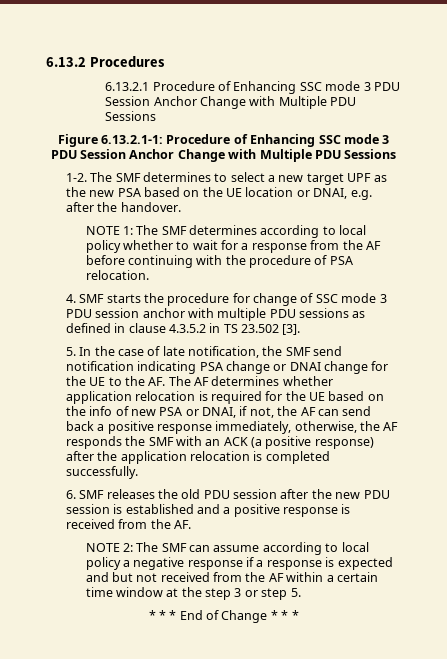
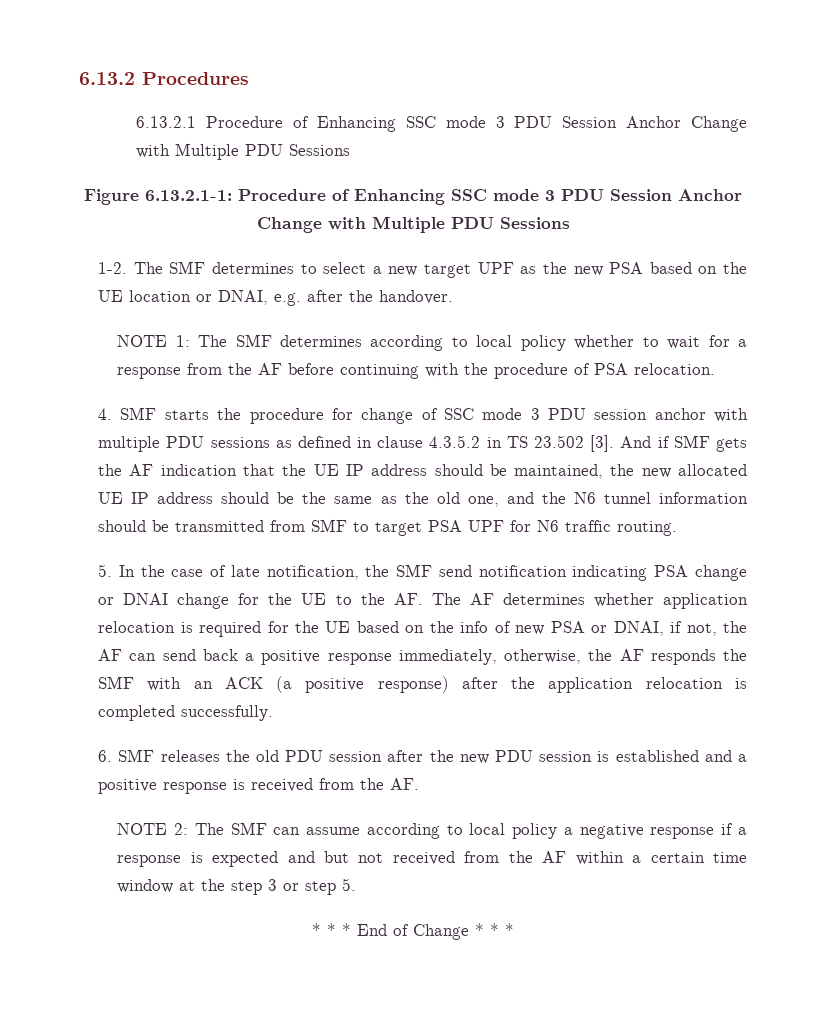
(301, 329) none -> [620,435,747,452] [98,464,747,479] [98,492,748,507] [98,519,678,536] And if SMF gets the AF indication that the UE IP address should be maintained, the new allocated UE IP address should be the same as the old one, and the N6 tunnel information should be transmitted from SMF to target PSA UPF for N6 traffic routing.

